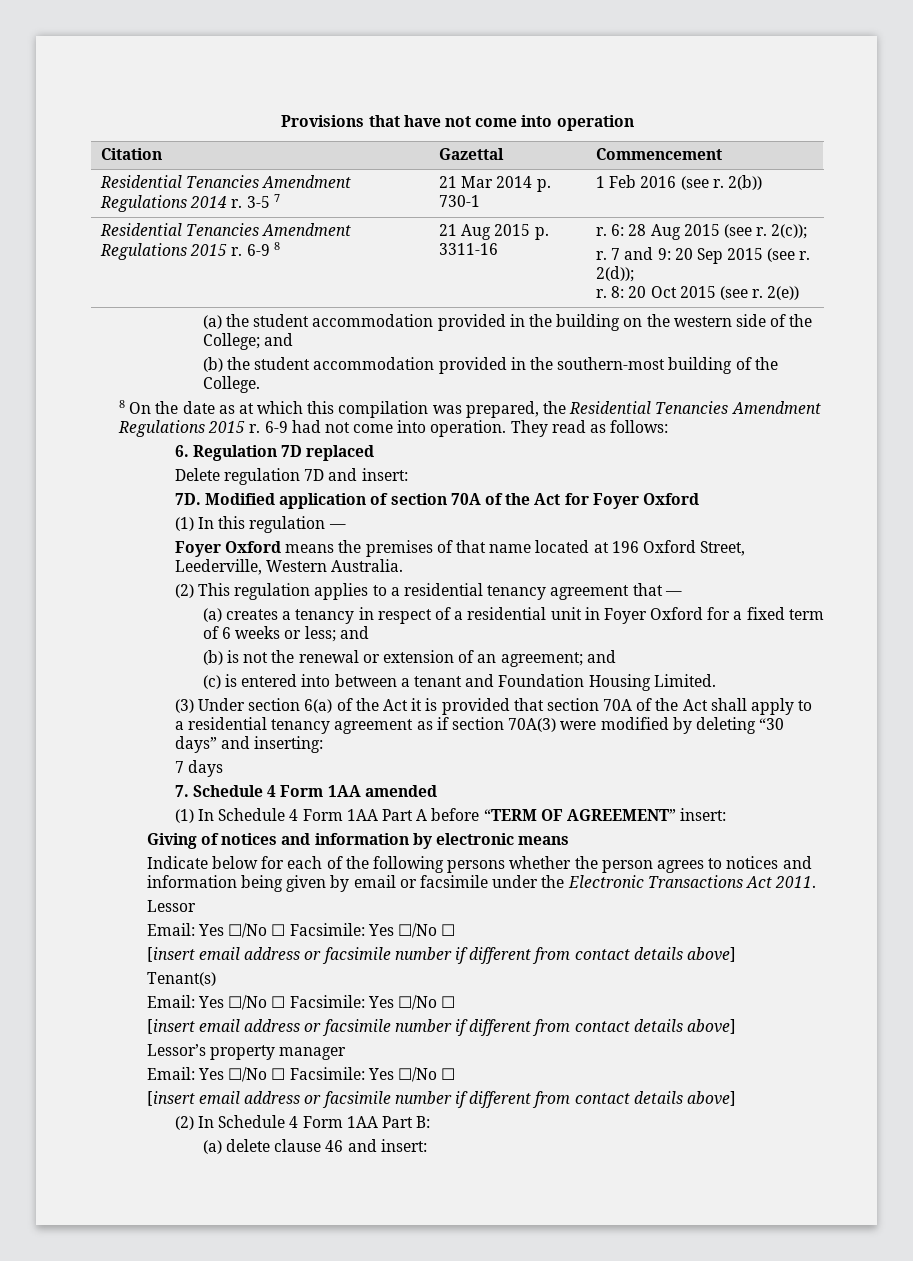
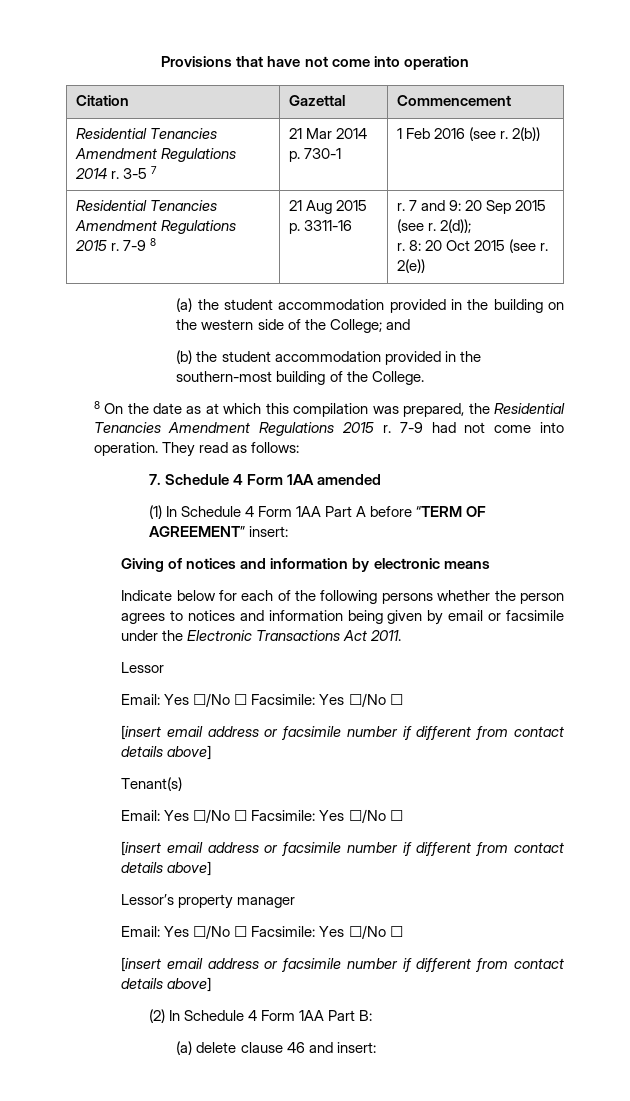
[246,244,270,256] 6-9 -> [123,240,147,251] 7-9
[611,224,808,240] [595,251,607,260] 6: 28 Aug 2015 (see r. 2(c)); // r. -> (406, 207) none
[264,421,288,433] 6-9 -> [399,422,423,433] 7-9
[174,445,375,461] [174,468,408,485] [174,493,699,509] [174,516,346,533] [174,540,746,557] [174,559,404,575] [174,583,682,600] [202,607,824,624] [202,626,369,642] [202,650,616,667] [202,674,716,691] [174,698,813,715] [174,717,785,734] [174,736,324,753] [174,760,224,777] // 6. Regulation 7D replaced // Delete regulation 7D and insert: // 7D. Modified application of section 70A of the Act for Foyer Oxford // (1) In this regulation — // Foyer Oxford means the premises of that name located at 196 Oxford Street, Leederville, Western Australia. // (2) This regulation applies to a residential tenancy agreement that — // (a) creates a tenancy in respect of a residential unit in Foyer Oxford for a fixed term of 6 weeks or less; and // (b) is not the renewal or extension of an agreement; and // (c) is entered into between a tenant and Foundation Housing Limited. // (3) Under section 6(a) of the Act it is provided that section 70A of the Act shall apply to a residential tenancy agreement as if section 70A(3) were modified by deleting “30 days” and inserting: // 7 days -> (299, 447) none

